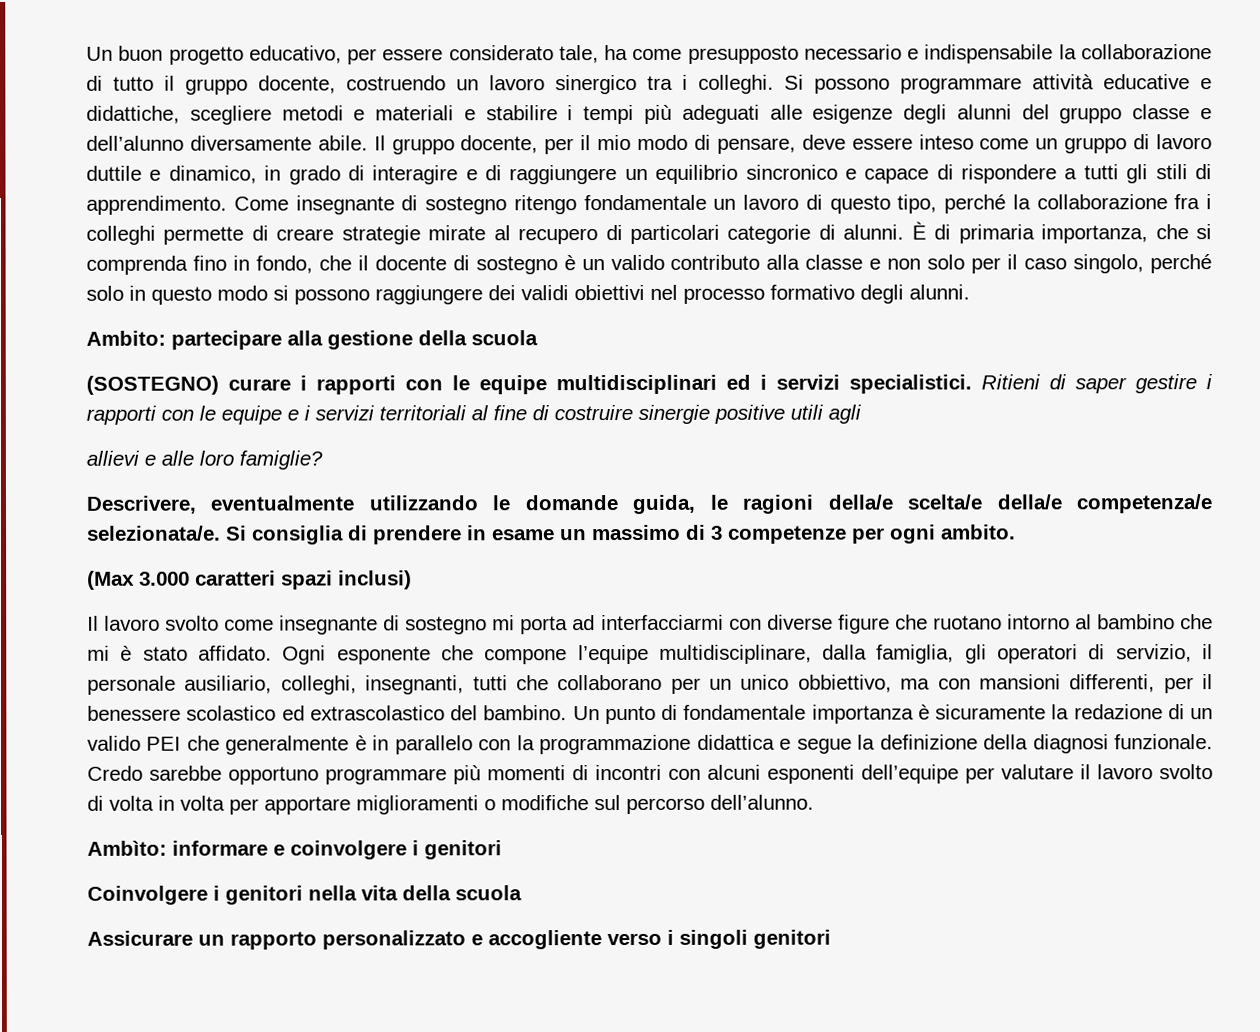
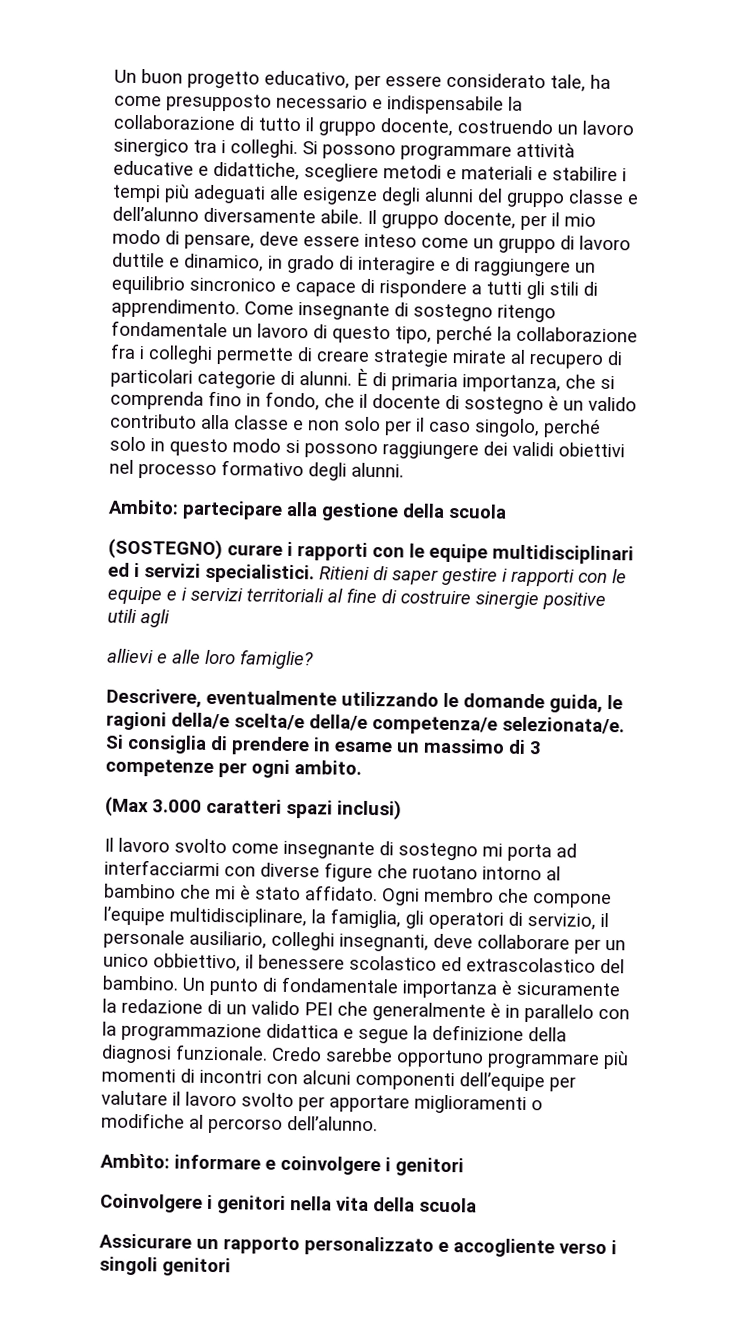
[336,646,431,665] esponente -> [424,887,494,903] membro
[822,644,868,660] dalla -> [311,909,326,924] la
[280,674,1194,695] colleghi, insegnanti, tutti che collaborano per un unico obbiettivo, ma con mansioni differenti, per -> [271,931,626,954] [103,953,241,972] colleghi insegnanti, deve collaborare per un unico obbiettivo,
[767,764,855,784] esponenti -> [355,1071,455,1091] componenti
[87,795,225,811] di volta in volta -> (294, 1100) none
[594,795,621,811] sul -> [189,1114,204,1129] al

